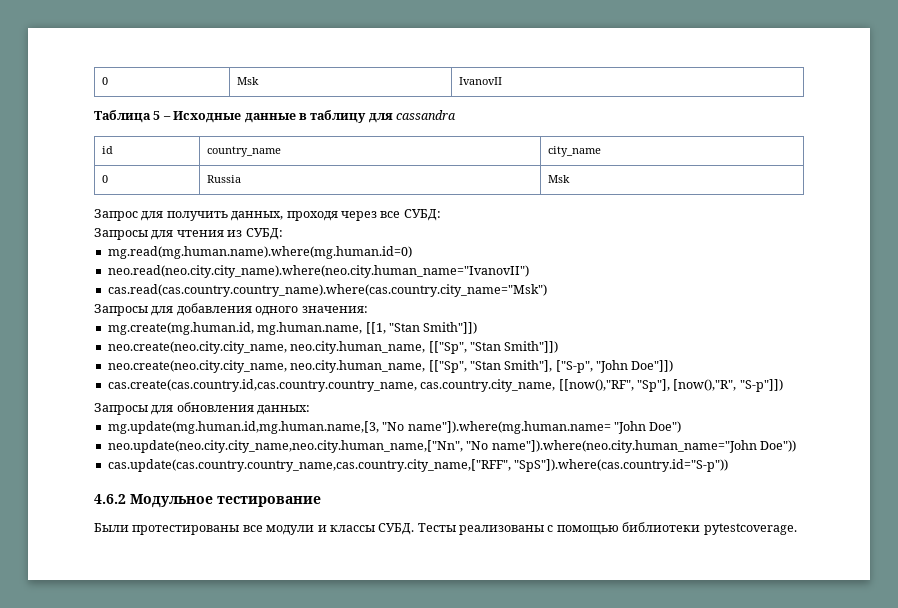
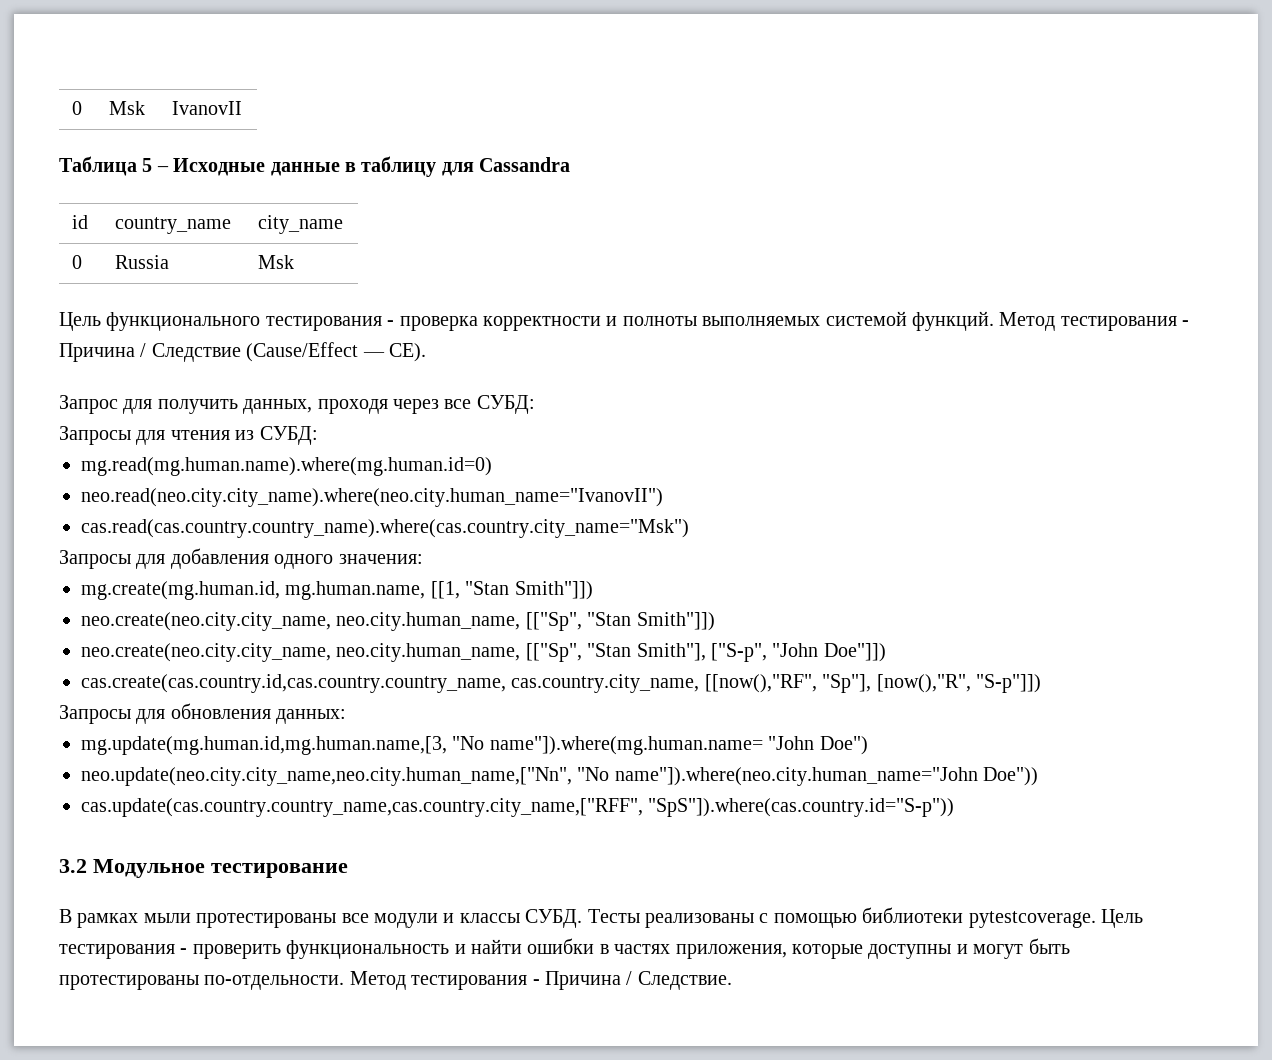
[396,110,456,120] cassandra -> [479,157,571,172] Cassandra
(571, 179) none -> [59,311,1190,331] [59,342,426,362] // Цель функционального тестирования - проверка корректности и полноты выполняемых системой функций. Метод тестирования - Причина / Следствие (Cause/Effect — CE).
[94,494,126,504] 4.6.2 -> [59,859,87,873] 3.2
[94,523,129,532] Были -> [59,909,191,928] В рамках мыли
(797, 529) none -> [1101,909,1143,928] [59,938,1070,959] [59,971,732,990] Цель тестирования - проверить функциональность и найти ошибки в частях приложения, которые доступны и могут быть протестированы по-отдельности. Метод тестирования - Причина / Следствие.

